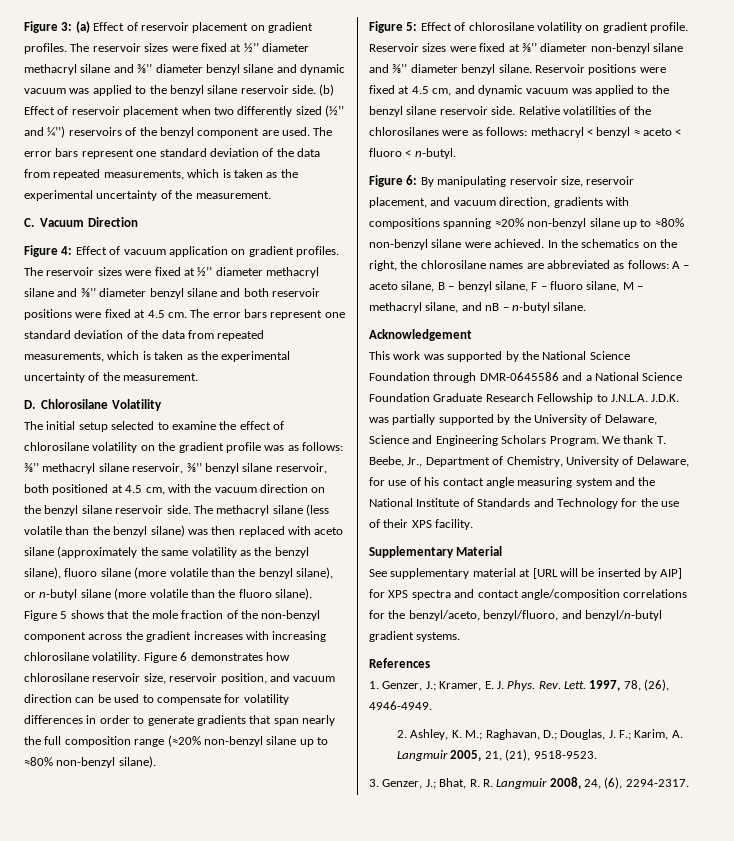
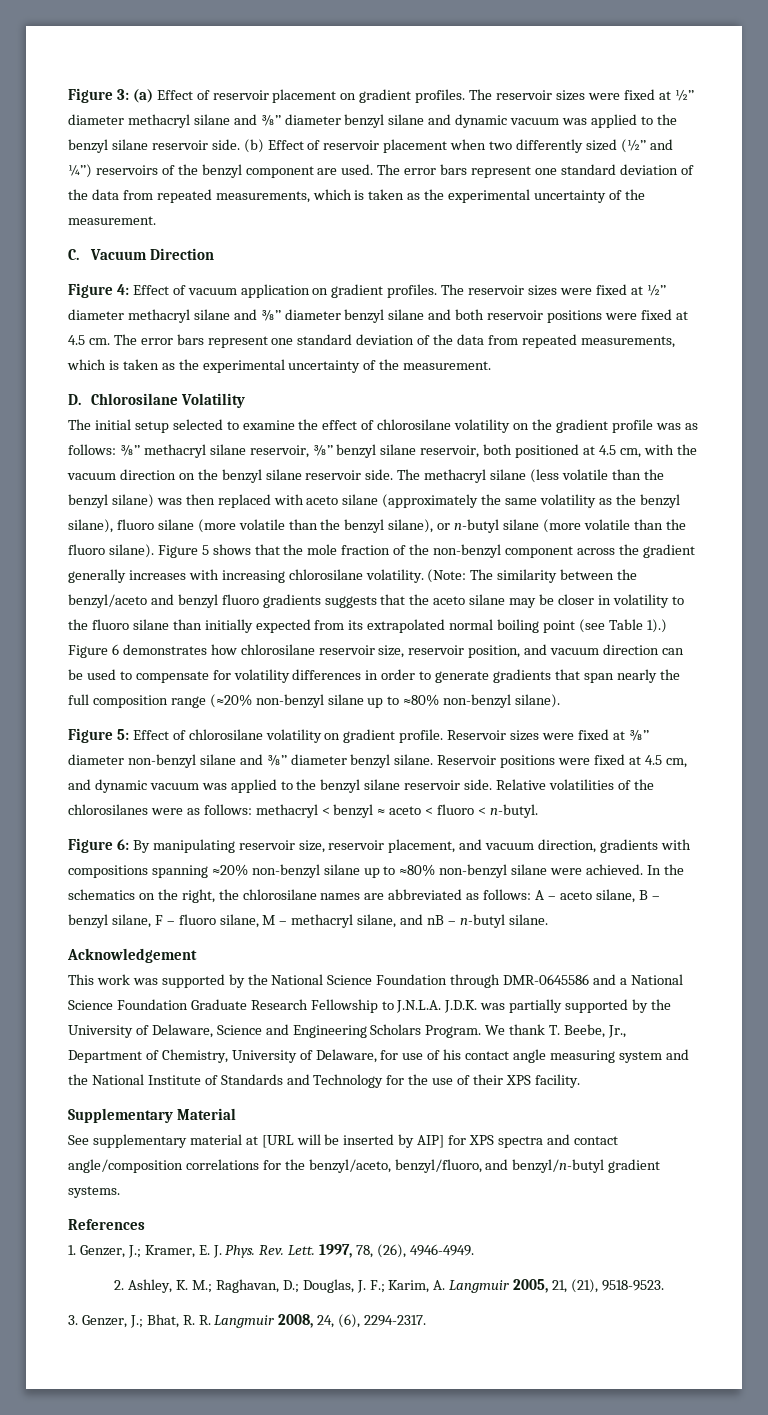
(192, 636) none -> [68,569,126,583] generally
(141, 657) none -> [427,569,638,583] [68,594,684,608] [68,619,667,633] (Note: The similarity between the benzyl/aceto and benzyl fluoro gradients suggests that the aceto silane may be closer in volatility to the fluoro silane than initially expected from its extrapolated normal boiling point (see Table 1).)

